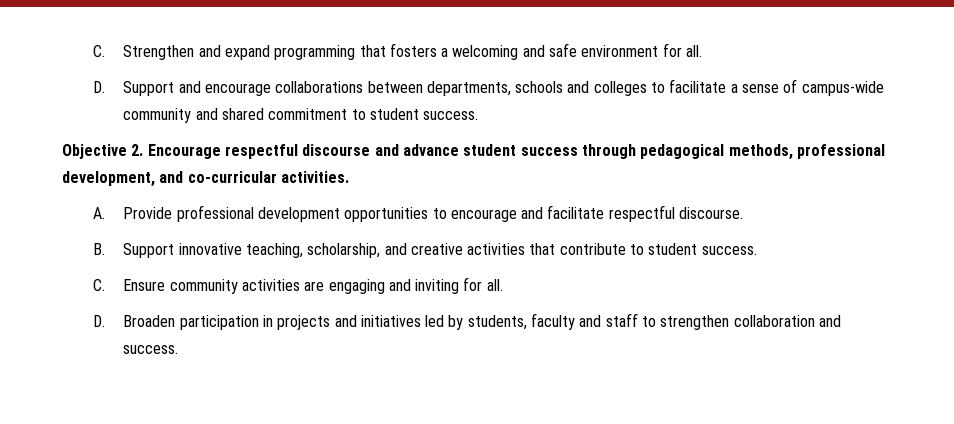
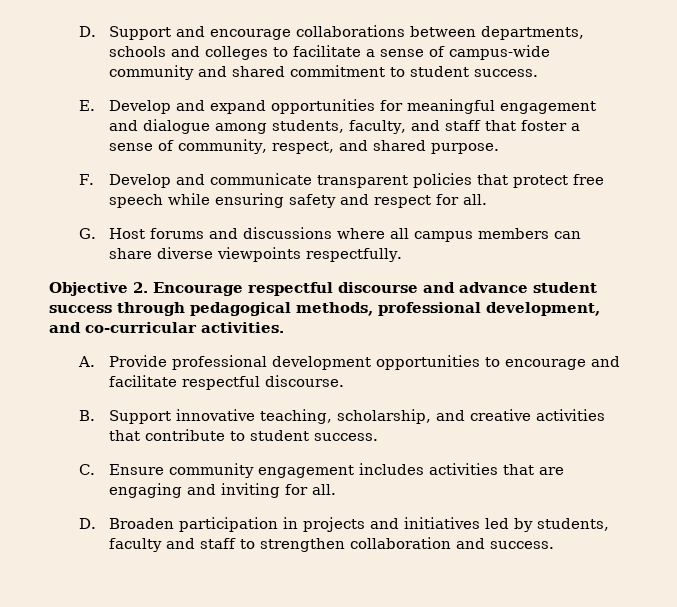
[92,43,703,60] C. Strengthen and expand programming that fosters a welcoming and safe environment for all. // -> (78, 31) none
(479, 115) none -> [78,99,596,114] [108,119,580,134] [108,139,499,154] [78,173,604,188] [108,193,487,208] [78,227,581,242] [108,247,402,262] // E. Develop and expand opportunities for meaningful engagement and dialogue among students, faculty, and staff that foster a sense of community, respect, and shared purpose. // F. Develop and communicate transparent policies that protect free speech while ensuring safety and respect for all. // G. Host forums and discussions where all campus members can share diverse viewpoints respectfully.
[241,279,300,291] activities -> [257,463,534,478] engagement includes activities that

